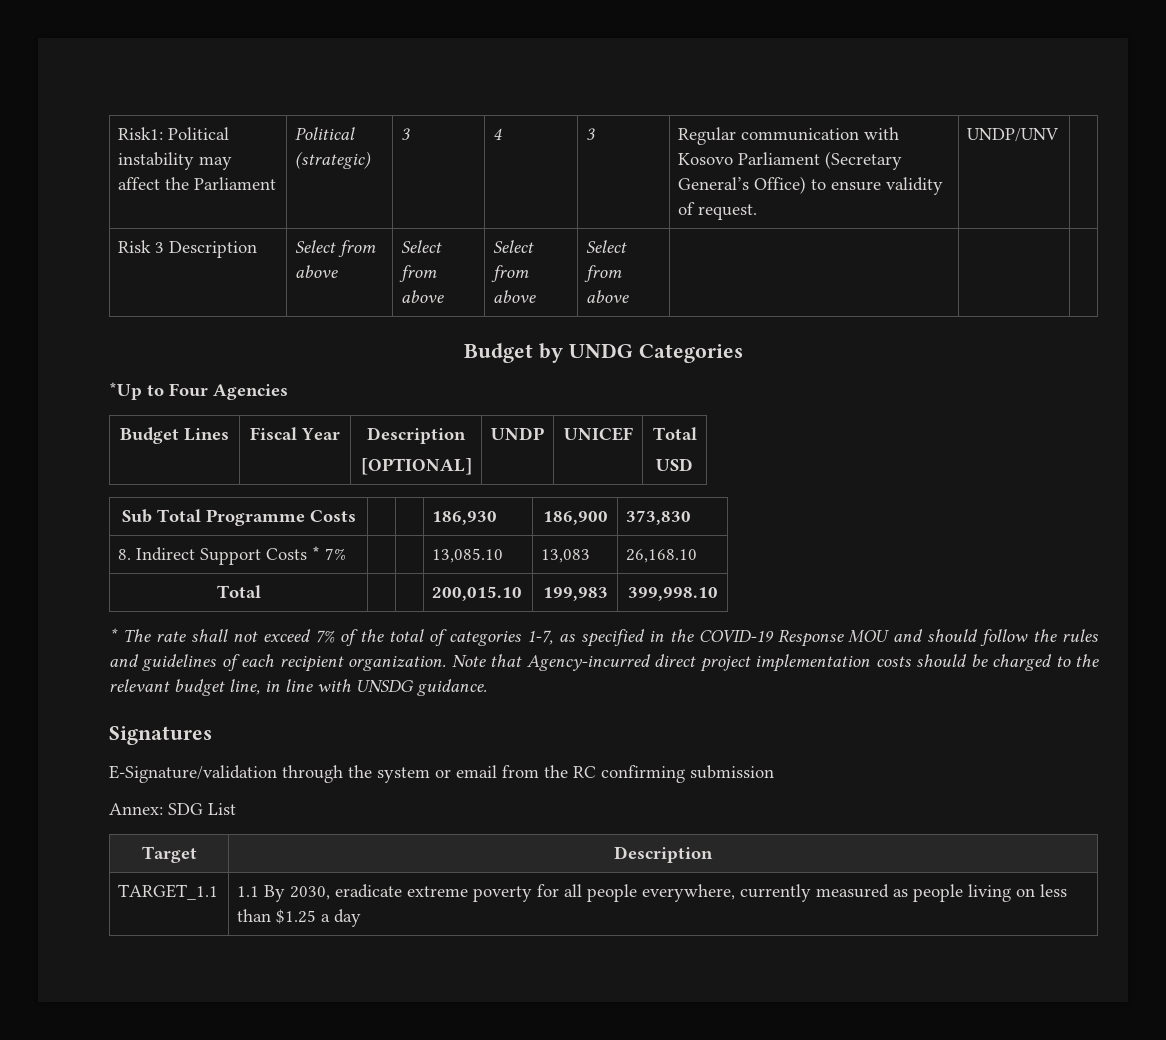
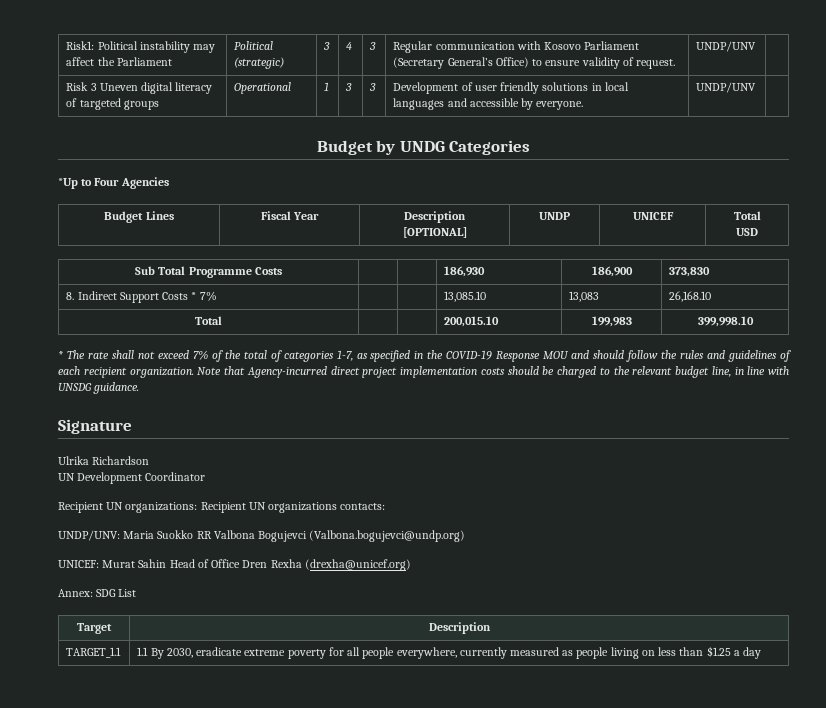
[169,241,258,258] [295,240,377,257] [295,265,339,278] [401,240,443,253] [399,265,438,282] [401,290,445,303] [493,240,535,253] [491,265,530,282] [493,290,537,303] [586,240,628,253] [584,265,623,282] [586,290,630,303] Description | Select from above | Select from above | Select from above | Select from above | | -> [99,82,213,94] [66,98,159,110] [234,82,292,94] [324,82,330,91] [345,83,353,91] [369,83,377,91] [393,82,629,94] [393,98,584,110] [696,82,757,93] Uneven digital literacy of targeted groups | Operational | 1 | 3 | 3 | Development of user friendly solutions in local languages and accessible by everyone. | UNDP/UNV
[109,726,212,745] [109,765,774,783] Signatures // E-Signature/validation through the system or email from the RC confirming submission -> [58,419,132,434] [58,456,150,465] [58,472,206,484] [58,502,386,513] [58,530,466,542] [58,559,411,571] Signature // Ulrika Richardson // UN Development Coordinator // Recipient UN organizations: Recipient UN organizations contacts: // UNDP/UNV: Maria Suokko RR Valbona Bogujevci (Valbona.bogujevci@undp.org) // UNICEF: Murat Sahin Head of Office Dren Rexha (drexha@unicef.org)

